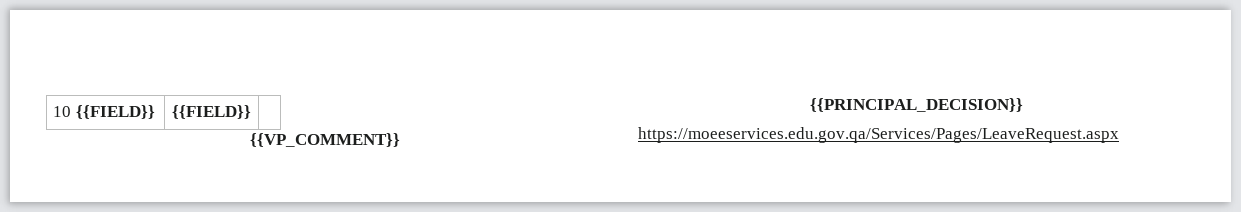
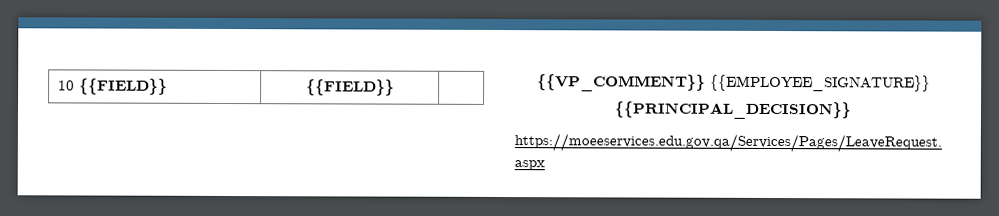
(400, 140) none -> [709,74,931,92] {{EMPLOYEE_SIGNATURE}}

